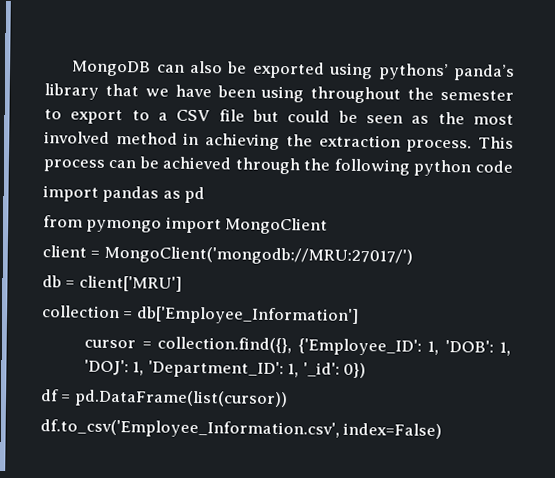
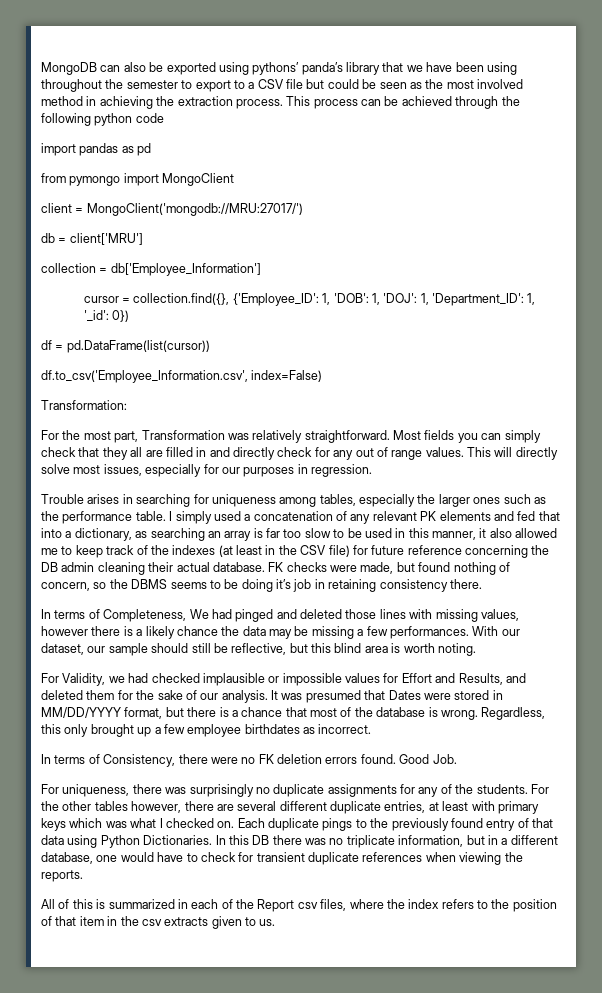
(443, 431) none -> [41,400,127,410] [41,430,541,443] [41,447,558,460] [41,464,372,477] [41,494,546,507] [41,511,560,524] [41,528,558,541] [41,545,550,558] [41,562,510,575] [41,579,482,592] [41,609,519,622] [41,626,520,639] [41,643,476,656] [41,673,526,686] [41,690,503,703] [41,707,546,720] [41,724,372,737] [41,754,457,767] [41,784,549,797] [41,801,539,814] [41,818,553,831] [41,835,558,848] [41,852,523,865] [41,870,83,882] [41,899,557,912] [41,916,276,929] // Transformation: // For the most part, Transformation was relatively straightforward. Most fields you can simply check that they all are filled in and directly check for any out of range values. This will directly solve most issues, especially for our purposes in regression. // Trouble arises in searching for uniqueness among tables, especially the larger ones such as the performance table. I simply used a concatenation of any relevant PK elements and fed that into a dictionary, as searching an array is far too slow to be used in this manner, it also allowed me to keep track of the indexes (at least in the CSV file) for future reference concerning the DB admin cleaning their actual database. FK checks were made, but found nothing of concern, so the DBMS seems to be doing it’s job in retaining consistency there. // In terms of Completeness, We had pinged and deleted those lines with missing values, however there is a likely chance the data may be missing a few performances. With our dataset, our sample should still be reflective, but this blind area is worth noting. // For Validity, we had checked implausible or impossible values for Effort and Results, and deleted them for the sake of our analysis. It was presumed that Dates were stored in MM/DD/YYYY format, but there is a chance that most of the database is wrong. Regardless, this only brought up a few employee birthdates as incorrect. // In terms of Consistency, there were no FK deletion errors found. Good Job. // For uniqueness, there was surprisingly no duplicate assignments for any of the students. For the other tables however, there are several different duplicate entries, at least with primary keys which was what I checked on. Each duplicate pings to the previously found entry of that data using Python Dictionaries. In this DB there was no triplicate information, but in a different database, one would have to check for transient duplicate references when viewing the reports. // All of this is summarized in each of the Report csv files, where the index refers to the position of that item in the csv extracts given to us.

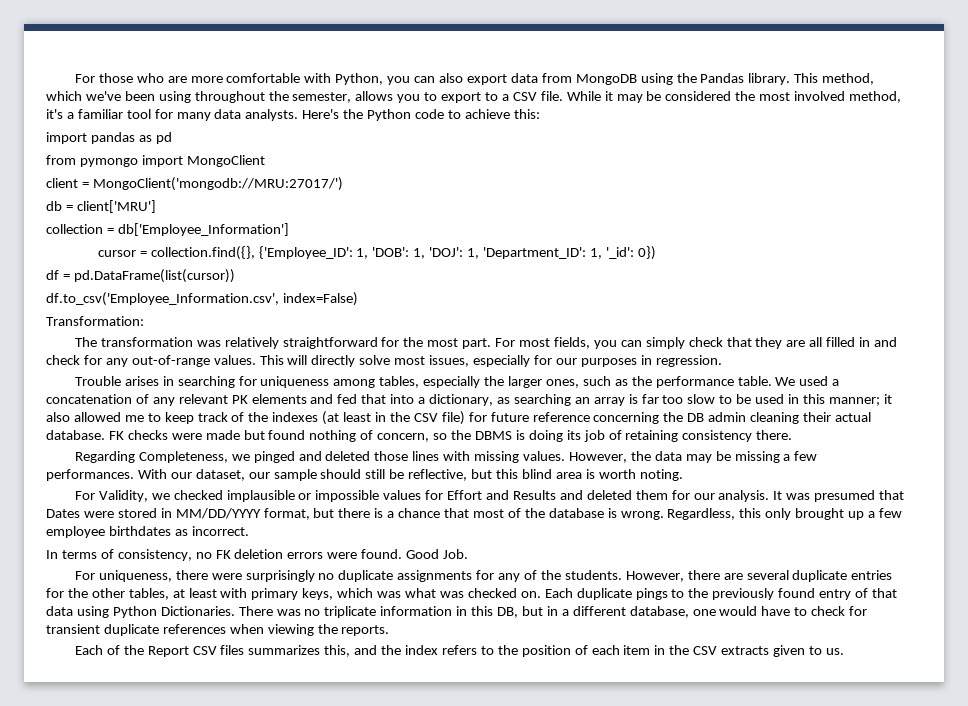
[41,62,453,75] MongoDB can also be exported using pythons’ panda’s library that we have -> [74,73,875,85] [46,91,121,101] For those who are more comfortable with Python, you can also export data from MongoDB using the Pandas library. This method, which we've
[126,80,178,89] semester -> [292,91,421,103] semester, allows you
[286,79,523,89] [41,96,520,109] [41,113,164,126] file but could be seen as the most involved method in achieving the extraction process. This process can be achieved through the following python code -> [540,91,902,103] [46,109,540,121] file. While it may be considered the most involved method, it's a familiar tool for many data analysts. Here's the Python code to achieve this:
[41,430,455,443] For the most part, Transformation was relatively straightforward. Most fields -> [74,337,590,349] The transformation was relatively straightforward for the most part. For most fields,
[130,447,163,457] all are -> [786,337,823,347] are all
[233,447,275,460] directly -> (898, 342) none
[355,447,423,460] out of range -> [131,355,210,367] out-of-range
[473,497,501,504] ones -> [545,379,579,388] ones,
[169,511,212,524] I simply -> [775,377,796,386] We
[432,531,476,540] manner, -> [828,397,880,406] manner;
[360,562,394,574] made, -> [205,430,240,440] made
[170,579,482,592] [41,609,232,622] seems to be doing it’s job in retaining consistency there. // In terms of Completeness, We had -> [515,430,793,442] [74,451,250,463] is doing its job of retaining consistency there. // Regarding Completeness, we
[480,609,519,621] [41,626,218,639] values, however there is a likely chance -> [523,451,627,463] values. However,
[128,673,149,683] had -> (170, 496) none
[458,673,503,685] Results, -> [512,490,556,500] Results
[136,690,197,700] the sake of -> (690, 495) none
[103,754,238,767] Consistency, there were -> [117,549,192,561] consistency,
(358, 760) none -> [327,552,358,559] were
[165,787,187,794] was -> [211,573,242,580] were
[530,784,549,794] [41,801,426,814] For the other tables however, there are several different duplicate entries, -> [625,570,893,582] [46,588,169,600] However, there are several duplicate entries for the other tables,
[41,818,66,831] keys -> [302,588,334,600] keys,
[159,818,163,828] I -> [439,591,464,598] was
[215,835,464,848] In this DB there was no triplicate information, -> [238,606,519,618] There was no triplicate information in this DB,
[41,899,384,912] All of this is summarized in each of the Report csv files, where -> [74,645,378,657] Each of the Report CSV files summarizes this, and
[55,916,77,926] that -> [591,645,620,655] each
[141,919,162,926] csv -> [693,646,718,655] CSV

